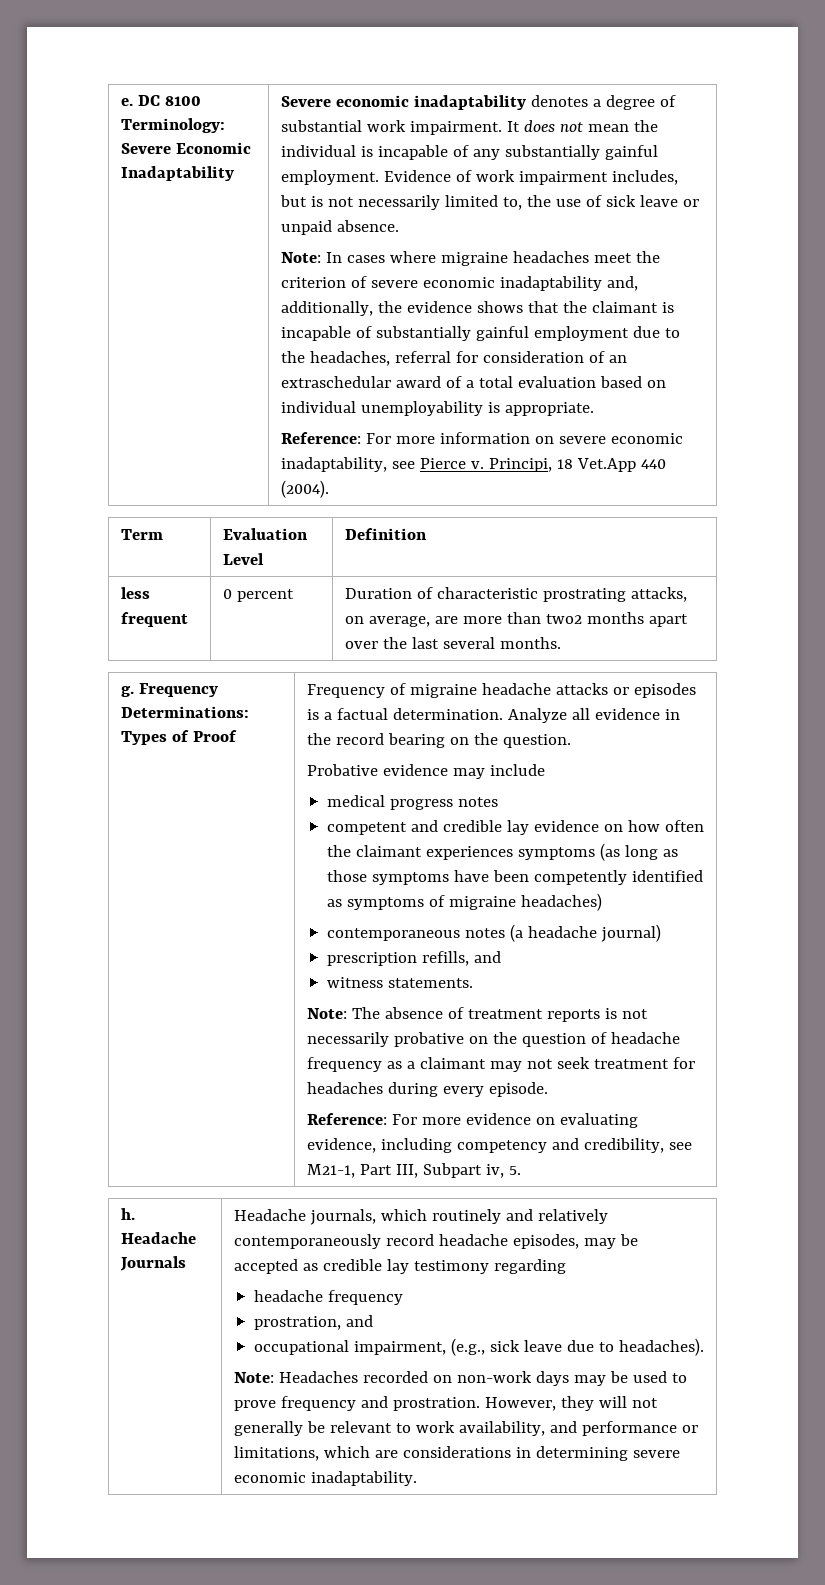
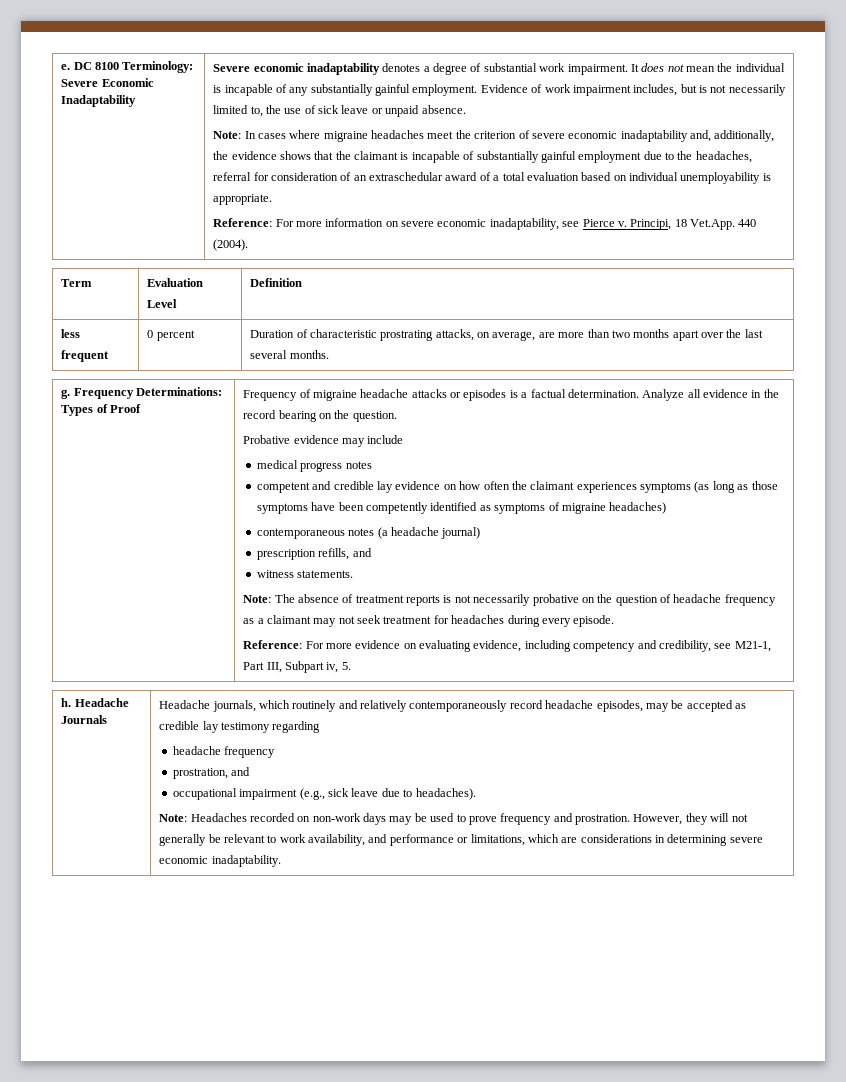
[576,458,636,472] Vet.App -> [690,219,736,230] Vet.App.
[545,614,582,624] two2 -> [611,330,630,338] two
[353,1341,446,1355] impairment, -> [239,789,298,800] impairment

